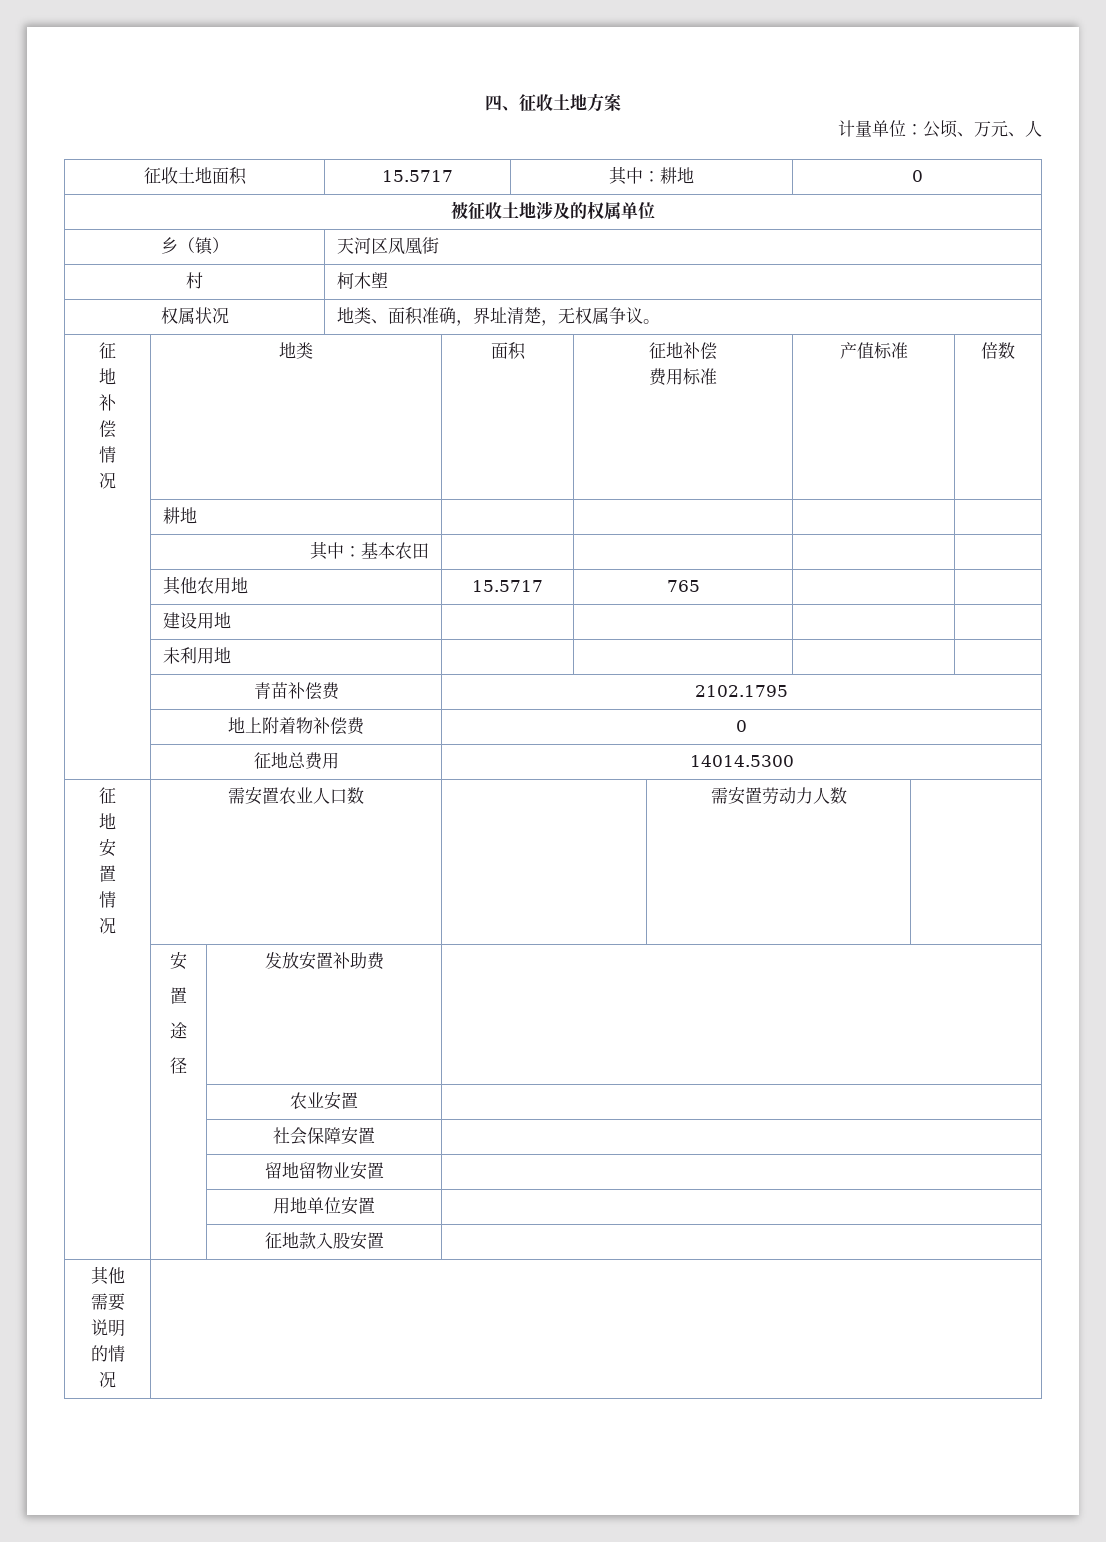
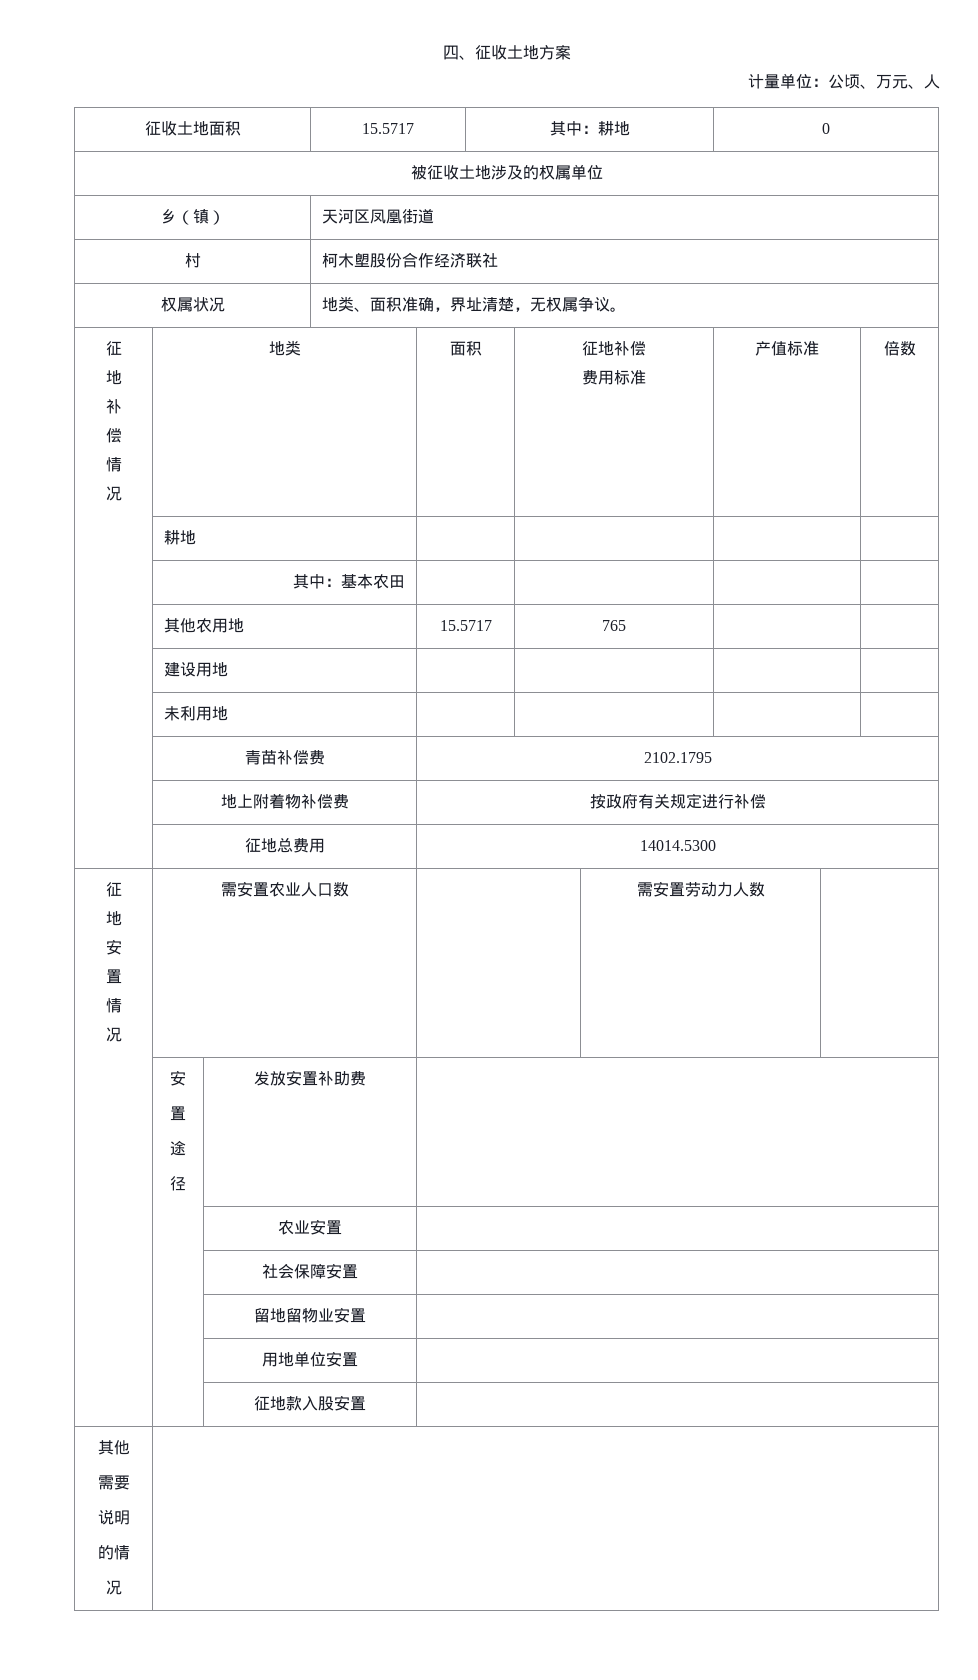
(439, 245) none -> [417,209,434,224] 道
(388, 280) none -> [369,252,498,268] 股份合作经济联社
[736,720,748,732] 0 -> [589,793,766,809] 按政府有关规定进行补偿

